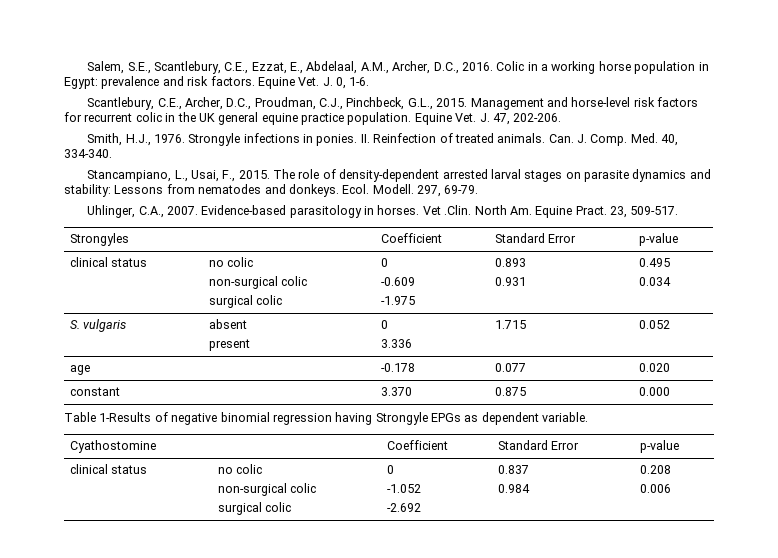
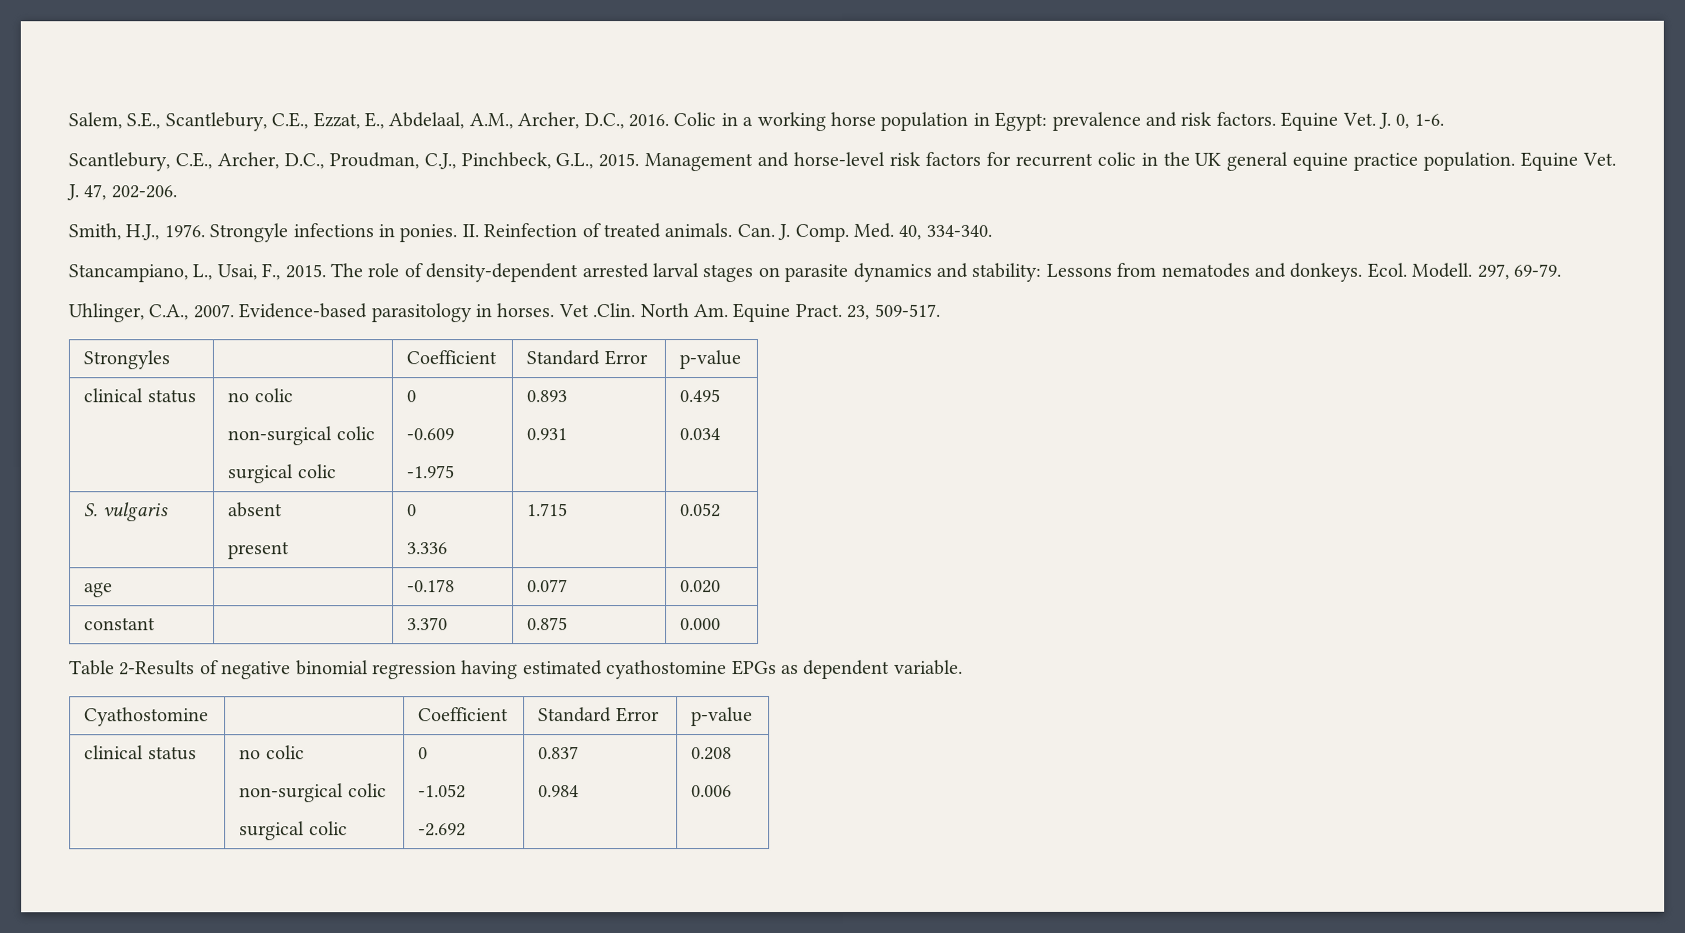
[99,412,152,422] 1-Results -> [119,660,196,676] 2-Results
[375,412,428,425] Strongyle -> [522,660,728,680] estimated cyathostomine

